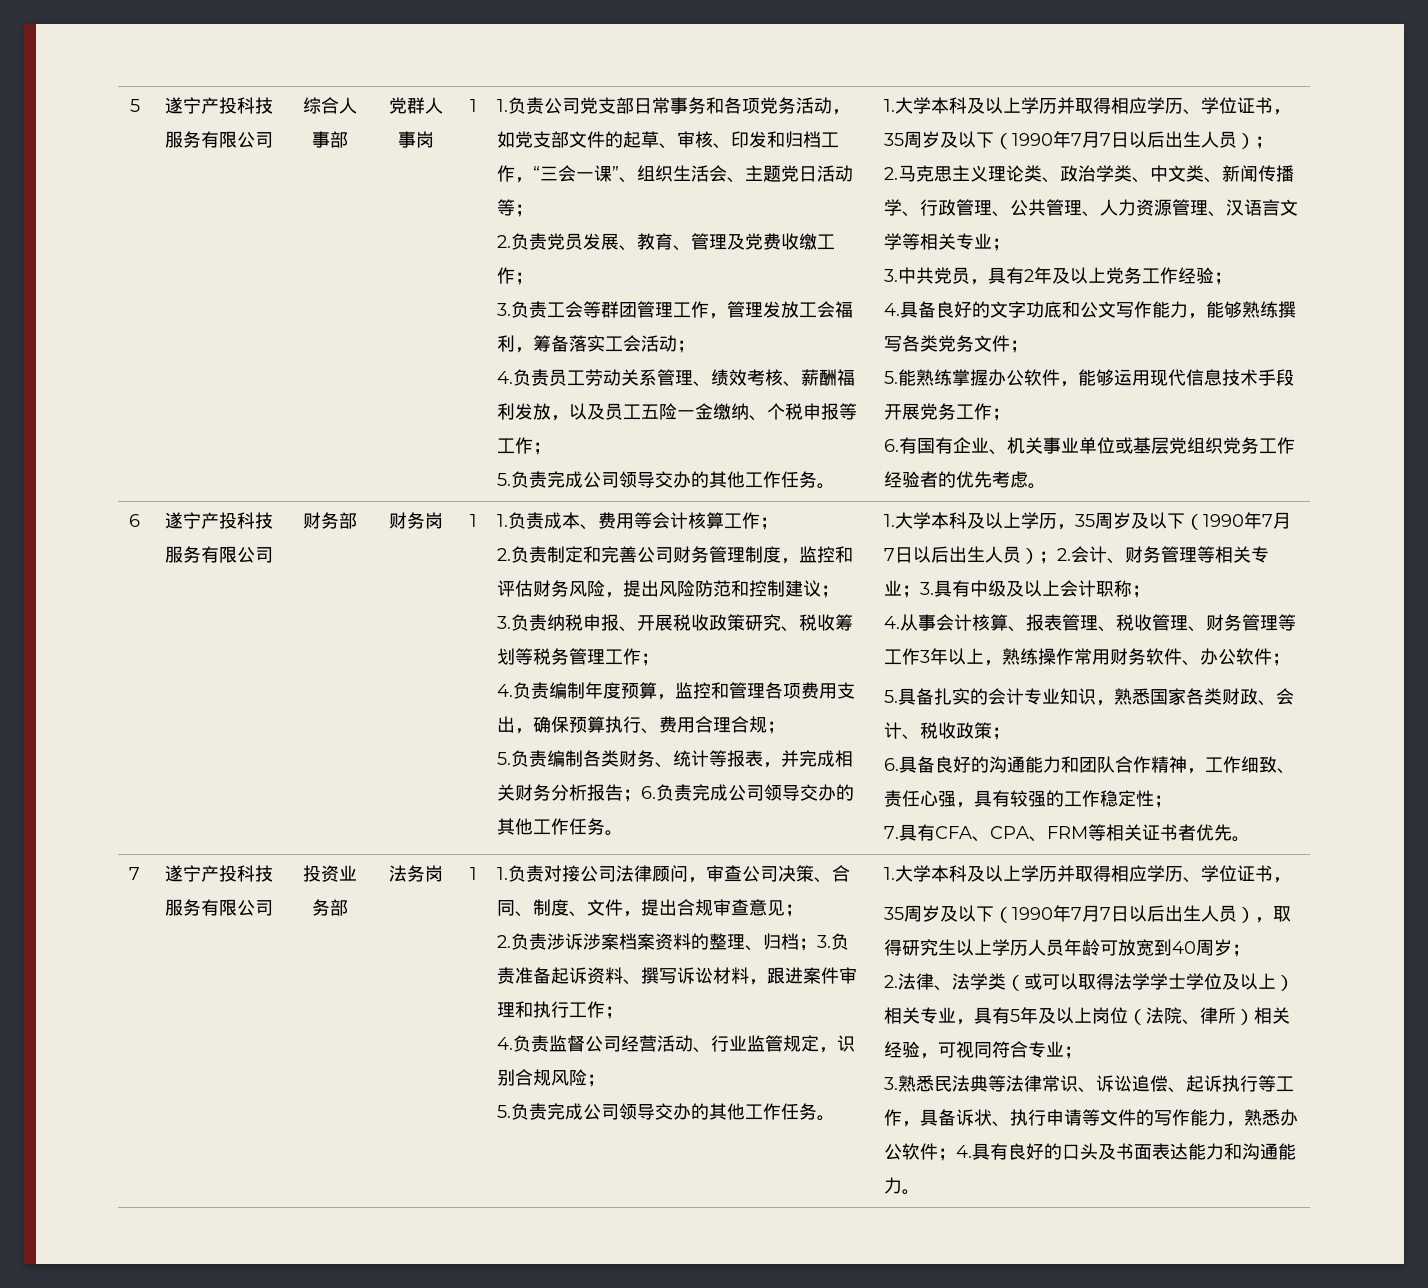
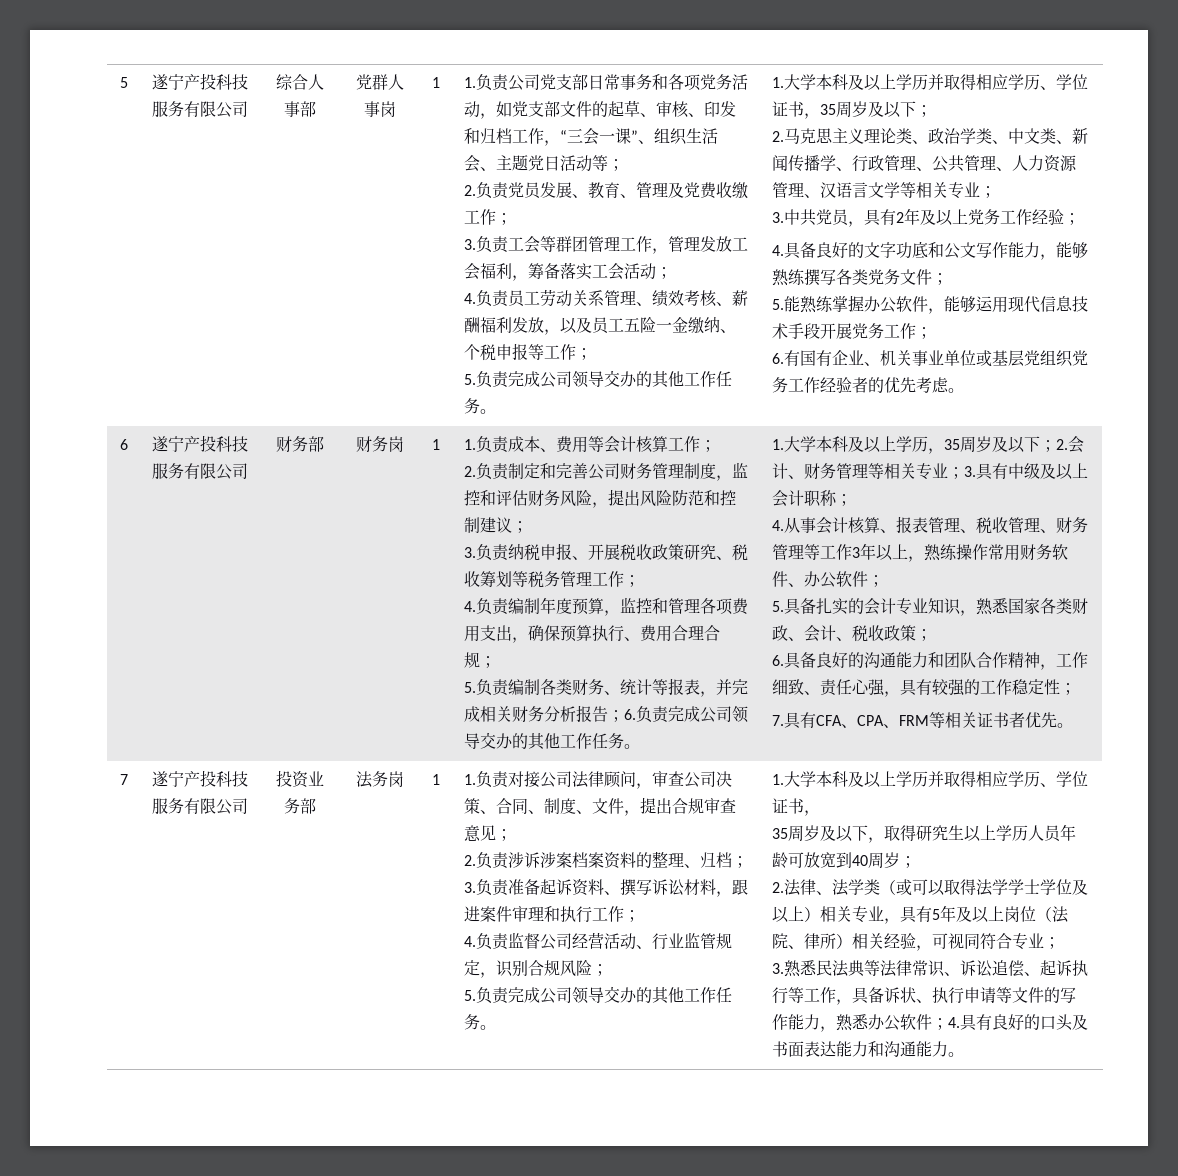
[994,131,1256,149] （1990年7月7日以后出生人员） -> (916, 109) none
[1185,512,1292,530] [884,546,1040,564] （1990年7月7日以后出生人员） -> (1040, 444) none
[994,905,1256,923] （1990年7月7日以后出生人员） -> (868, 833) none

